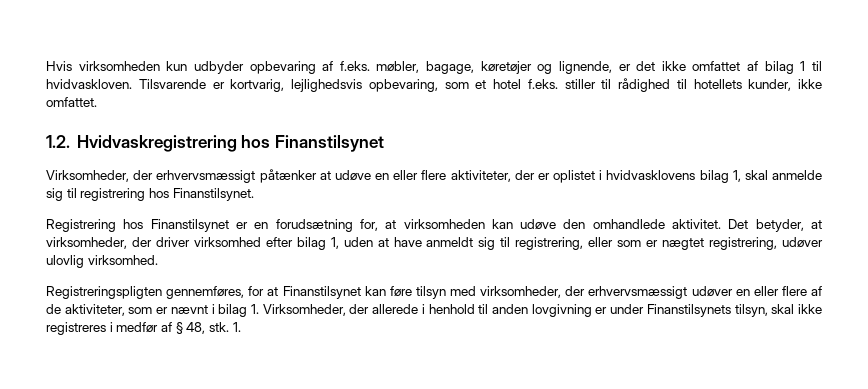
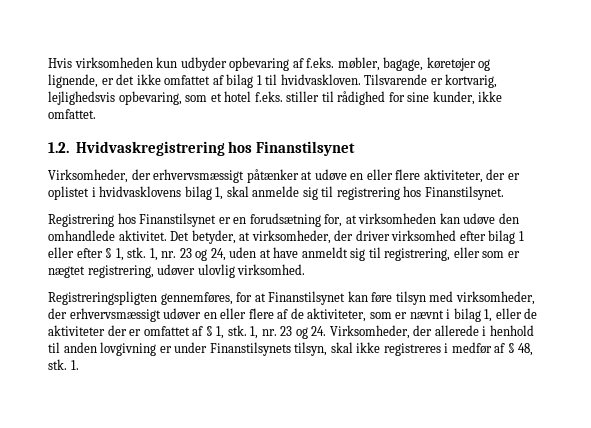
[676,79,742,89] til hotellets -> [388,92,430,102] for sine
[330,237,339,249] 1, -> [518,231,524,241] [48,247,226,261] 1 eller efter § 1, stk. 1, nr. 23 og 24,
[251,304,259,314] 1. -> [484,308,538,322] [48,325,327,339] 1, eller de aktiviteter der er omfattet af § 1, stk. 1, nr. 23 og 24.

